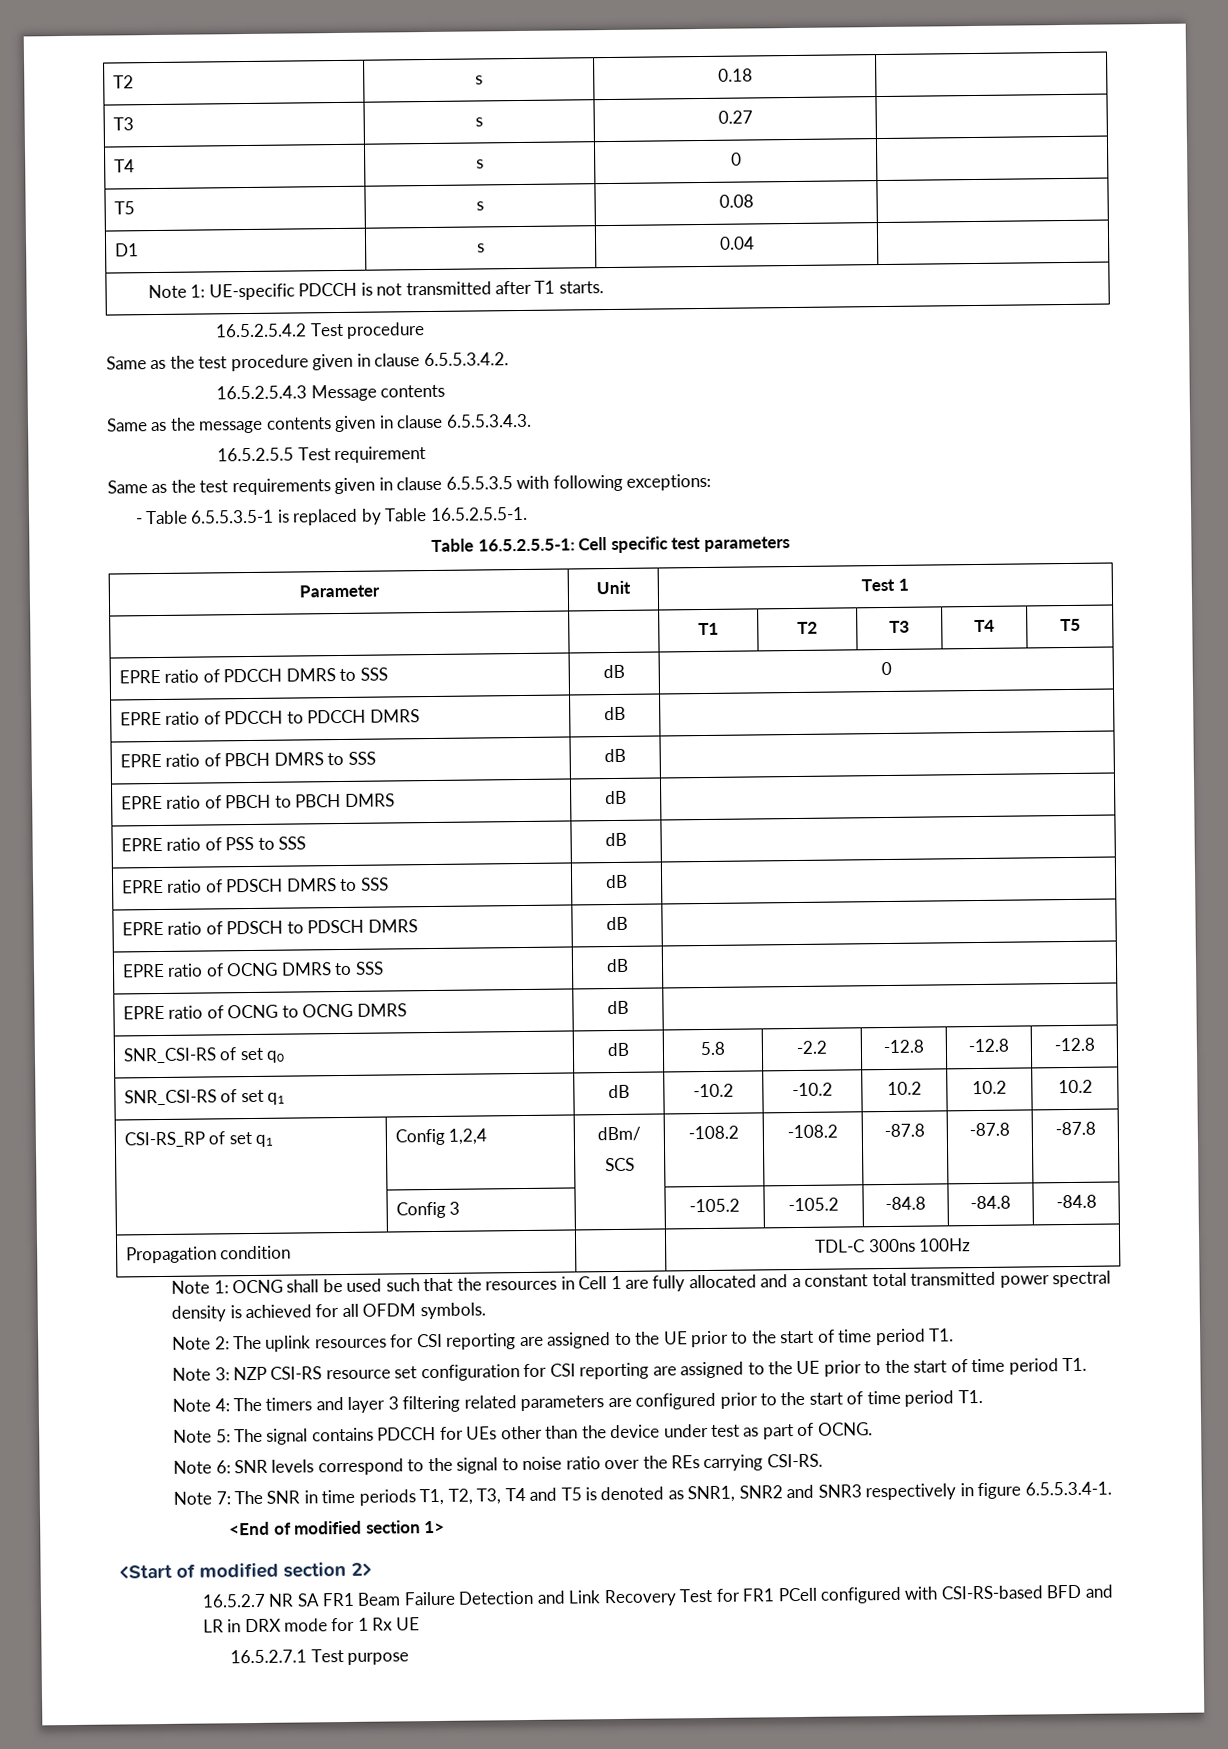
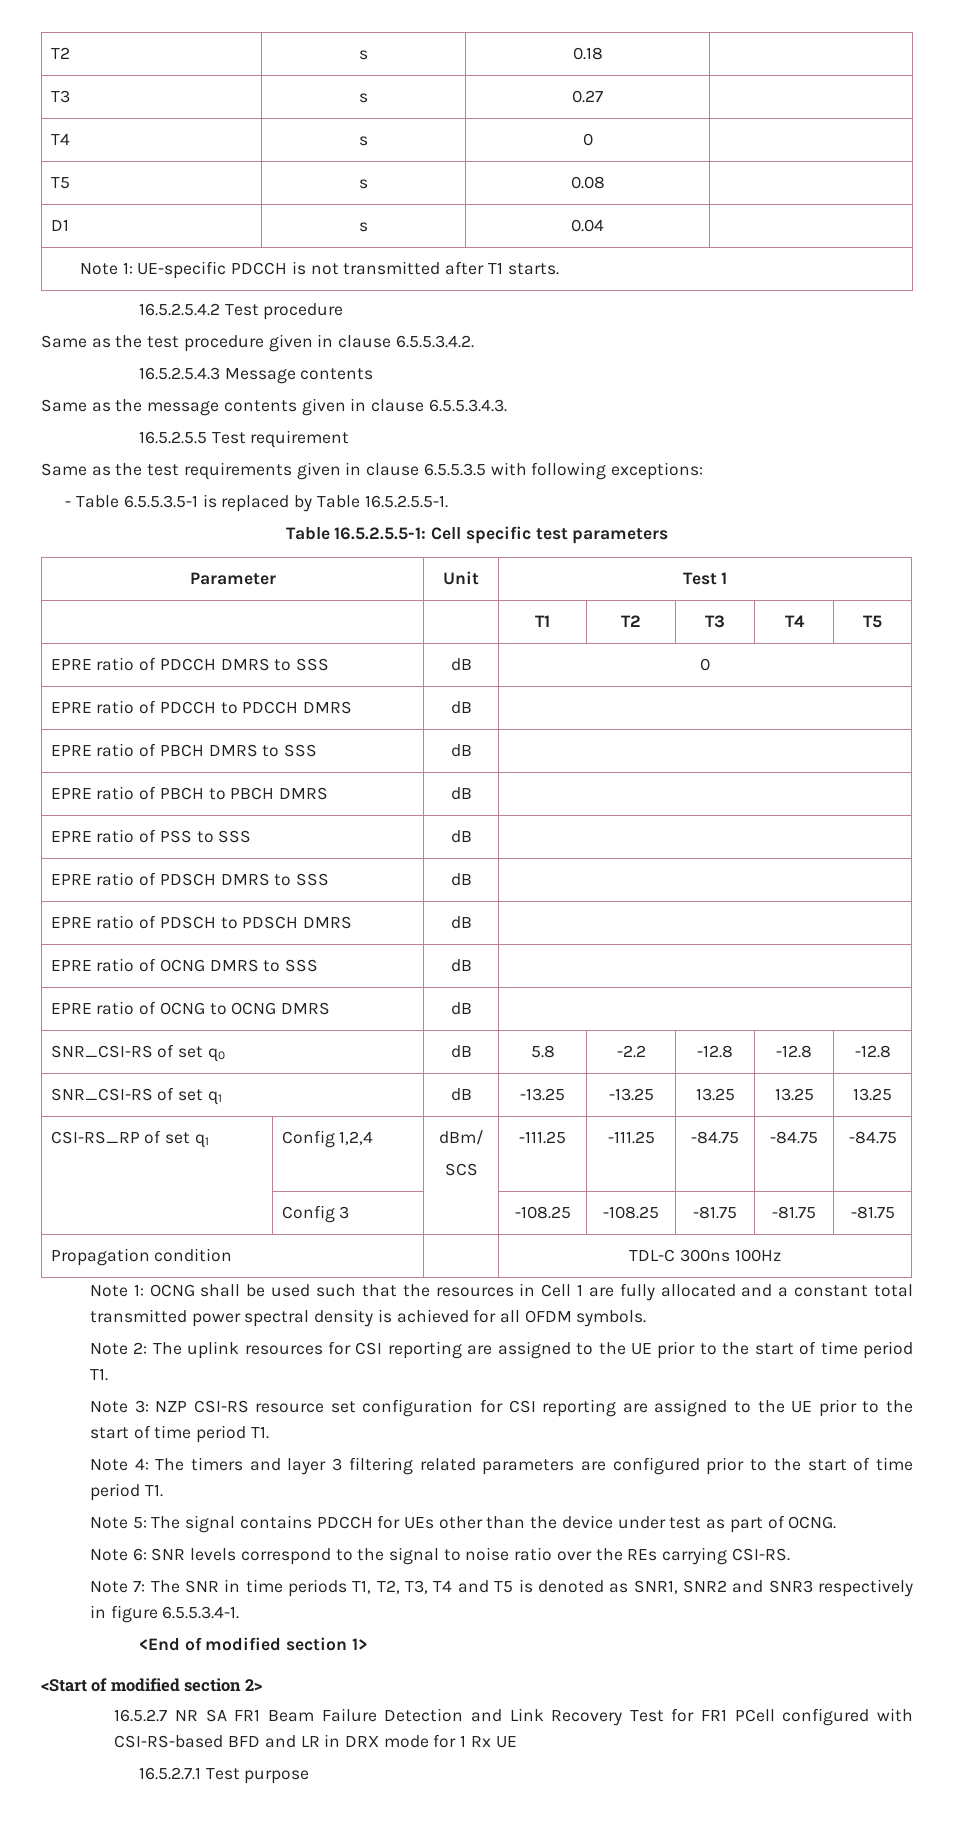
[693,1083,734,1098] [792,1082,833,1097] [887,1081,922,1096] [972,1080,1007,1095] [1057,1079,1093,1094] -10.2 | -10.2 | 10.2 | 10.2 | 10.2 -> [520,1088,565,1101] [608,1088,654,1101] [695,1088,735,1101] [774,1088,814,1101] [853,1088,892,1101] -13.25 | -13.25 | 13.25 | 13.25 | 13.25
[688,1125,739,1140] [787,1124,838,1139] [884,1123,925,1138] [969,1122,1010,1137] [1054,1121,1096,1136] [395,1201,461,1219] [689,1198,740,1213] [788,1197,839,1212] [885,1196,926,1211] [970,1195,1011,1210] [1055,1194,1097,1209] -108.2 | -108.2 | -87.8 | -87.8 | -87.8 // | Config 3 | | -105.2 | -105.2 | -84.8 | -84.8 | -84.8 -> [519,1131,566,1144] [607,1131,655,1144] [691,1131,739,1144] [770,1131,818,1144] [848,1131,897,1144] [281,1205,350,1223] [514,1206,571,1219] [603,1206,659,1219] [693,1206,737,1219] [772,1206,816,1219] [850,1206,895,1219] -111.25 | -111.25 | -84.75 | -84.75 | -84.75 // | Config 3 | | -108.25 | -108.25 | -81.75 | -81.75 | -81.75

